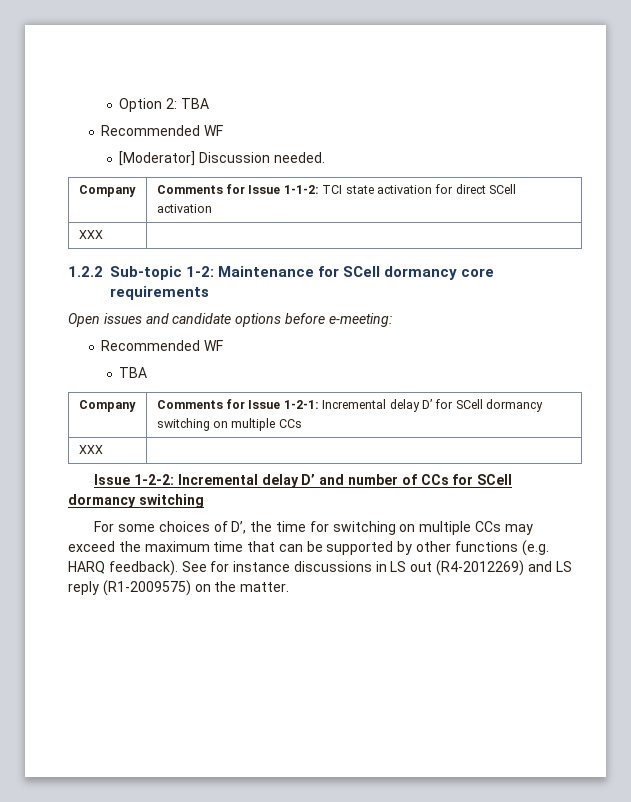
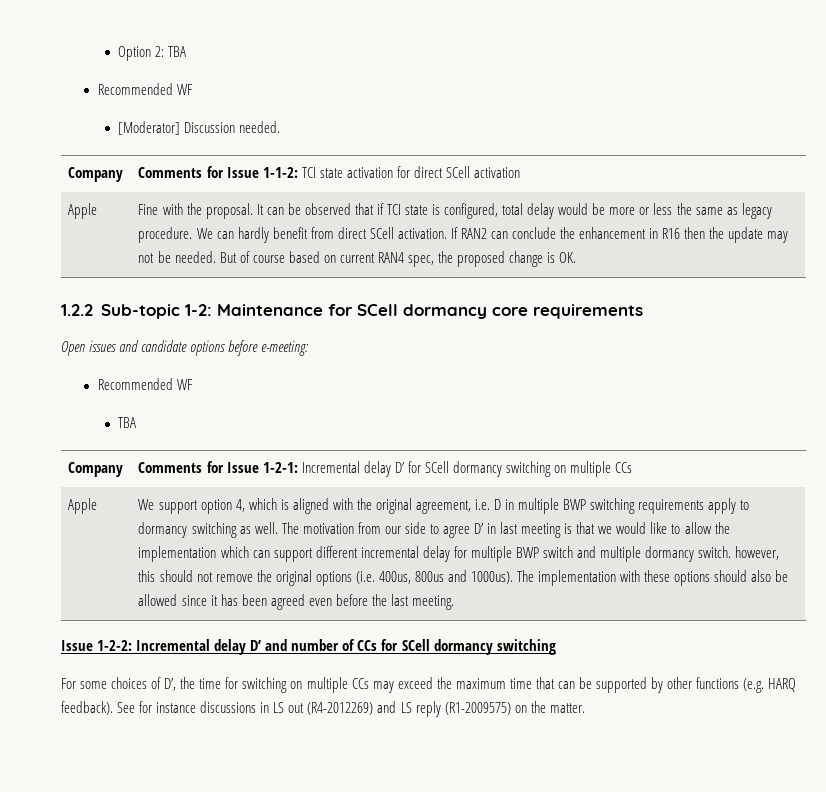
[78,230,103,239] XXX | -> [68,203,98,219] [138,203,772,219] [138,227,789,243] [138,251,577,267] Apple | Fine with the proposal. It can be observed that if TCI state is configured, total delay would be more or less the same as legacy procedure. We can hardly benefit from direct SCell activation. If RAN2 can conclude the enhancement in R16 then the update may not be needed. But of course based on current RAN4 spec, the proposed change is OK.
[78,445,103,454] XXX | -> [68,498,98,514] [138,498,750,514] [138,522,730,538] [138,546,780,562] [138,570,789,586] [138,594,454,610] Apple | We support option 4, which is aligned with the original agreement, i.e. D in multiple BWP switching requirements apply to dormancy switching as well. The motivation from our side to agree D’ in last meeting is that we would like to allow the implementation which can support different incremental delay for multiple BWP switch and multiple dormancy switch. however, this should not remove the original options (i.e. 400us, 800us and 1000us). The implementation with these options should also be allowed since it has been agreed even before the last meeting.

